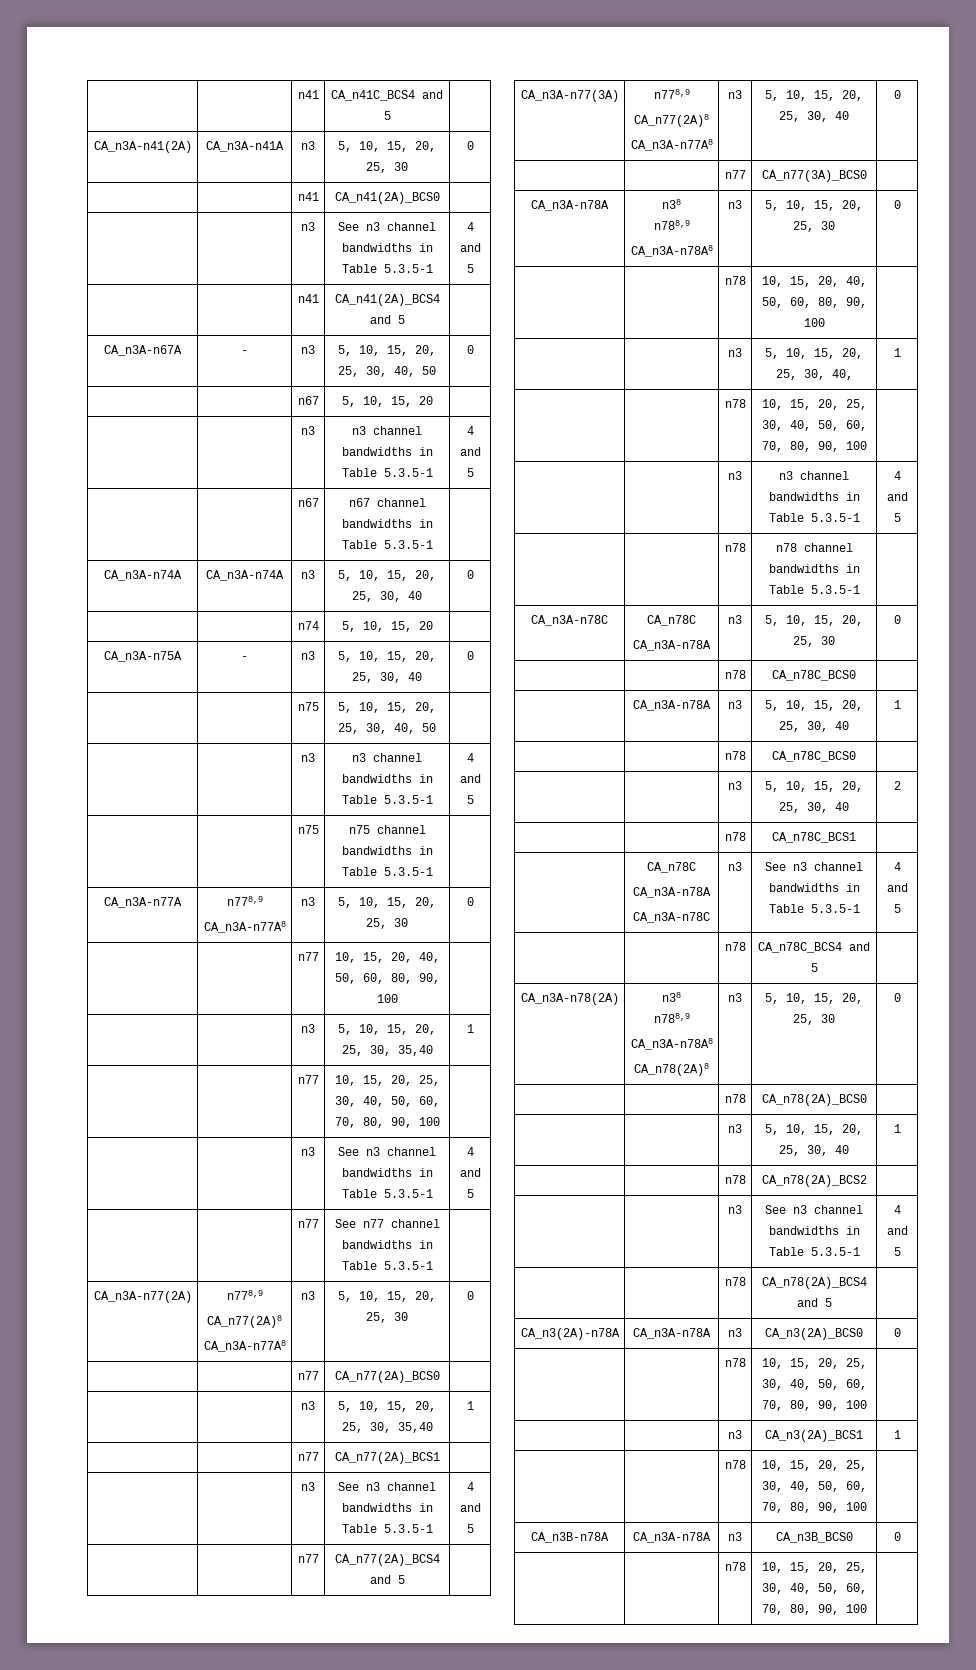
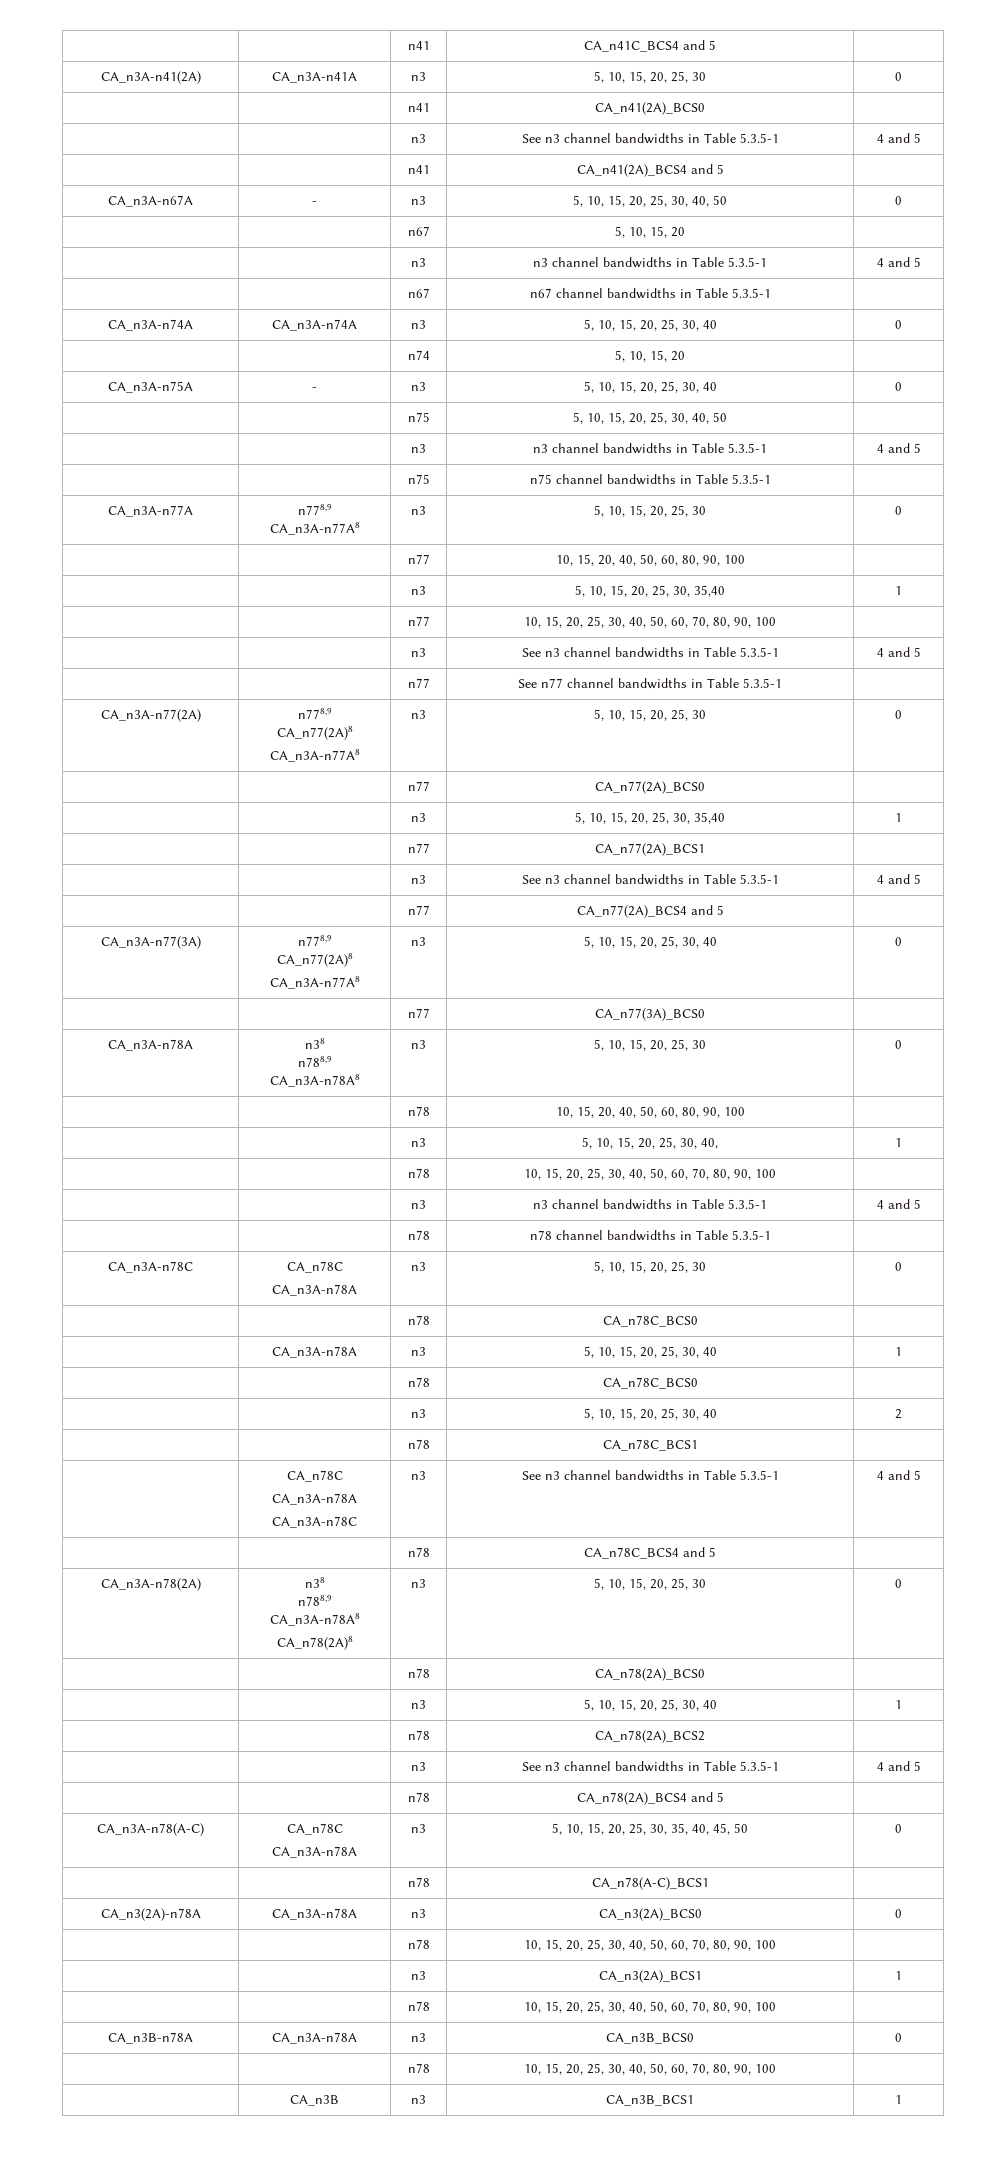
(832, 1302) none -> [97,1823,204,1836] [286,1823,343,1835] [272,1846,357,1858] [411,1824,426,1833] [552,1823,748,1835] [895,1824,902,1833] [407,1877,430,1887] [591,1877,709,1890] // CA_n3A-n78(A-C) | CA_n78C // CA_n3A-n78A | n3 | 5, 10, 15, 20, 25, 30, 35, 40, 45, 50 | 0 // | | n78 | CA_n78(A-C)_BCS1 |
(867, 1608) none -> [290,2095,339,2106] [411,2095,426,2104] [606,2095,694,2106] [895,2095,902,2104] // | CA_n3B | n3 | CA_n3B_BCS1 | 1

